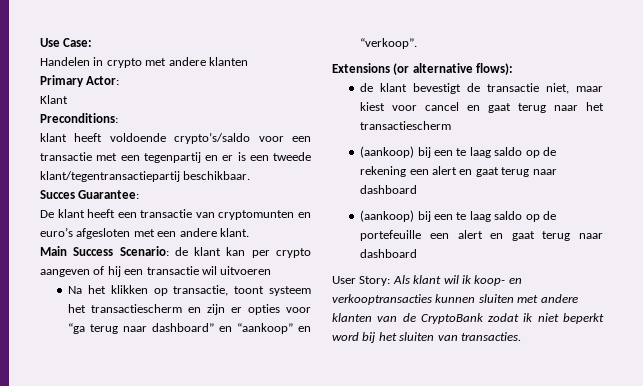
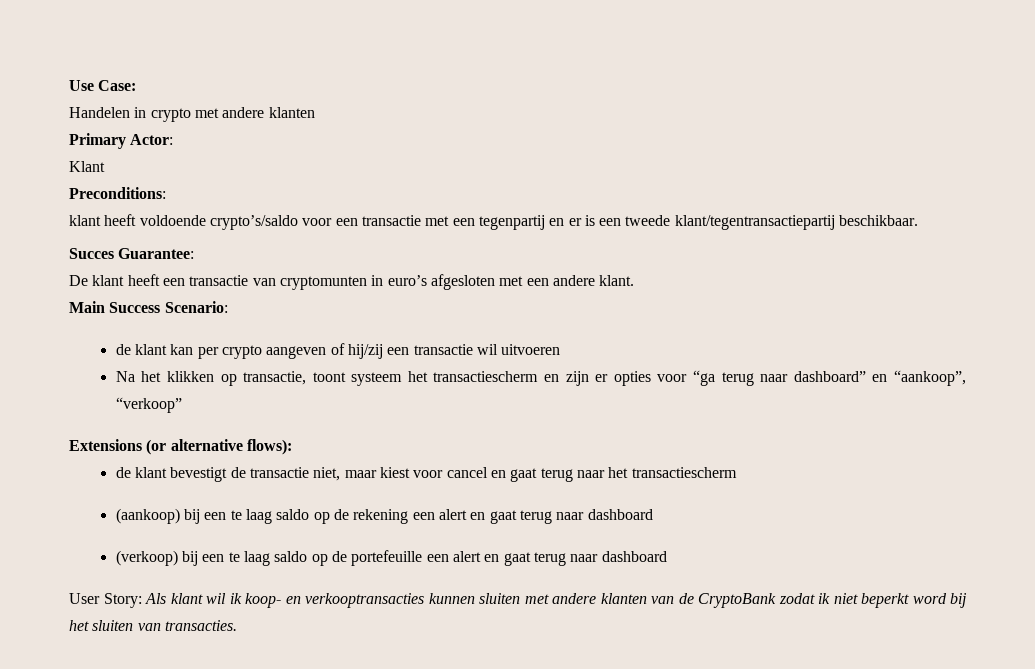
[298,212,311,218] en -> [371,275,384,286] in
(169, 251) none -> (228, 307) //
[107,266,121,277] hij -> [347,344,383,359] hij/zij
[237,323,311,334] [360,38,418,49] “aankoop” en “verkoop”. -> [894,370,967,386] [115,397,182,413] “aankoop”, “verkoop”
[360,210,415,222] (aankoop) -> [115,550,178,566] (verkoop)

